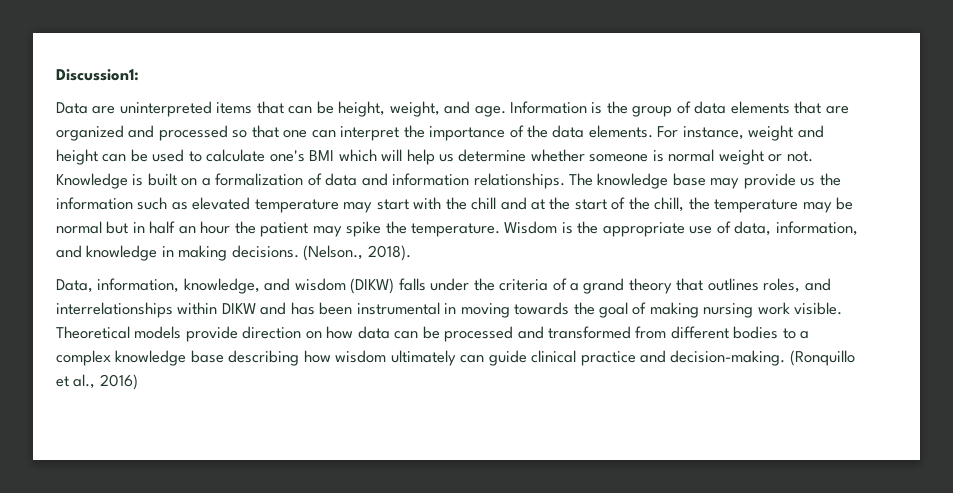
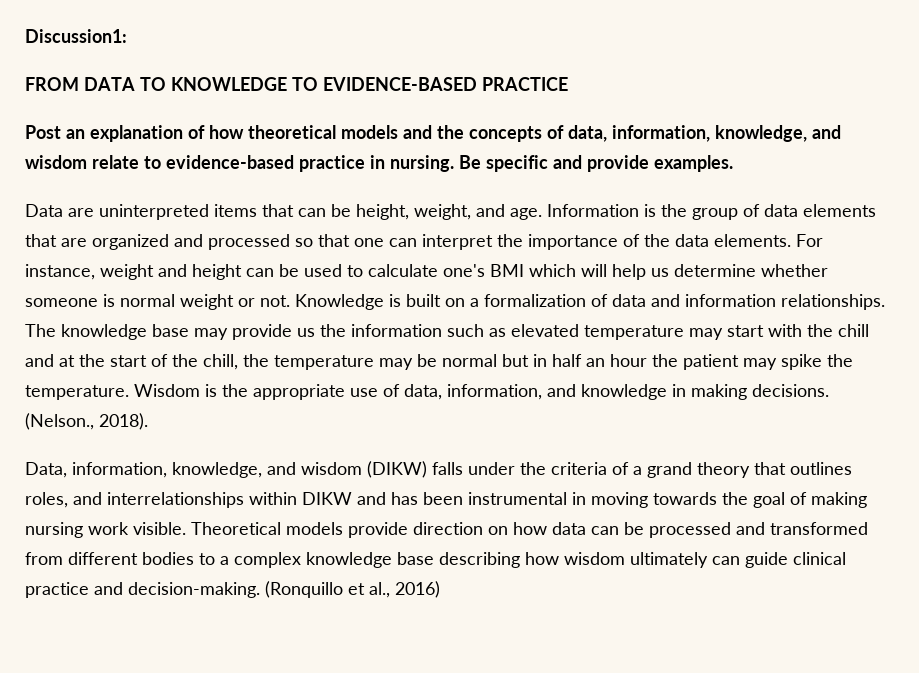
(139, 75) none -> [25,77,568,91] [25,125,841,142] [25,155,733,172] // FROM DATA TO KNOWLEDGE TO EVIDENCE-BASED PRACTICE // Post an explanation of how theoretical models and the concepts of data, information, knowledge, and wisdom relate to evidence-based practice in nursing. Be specific and provide examples.

